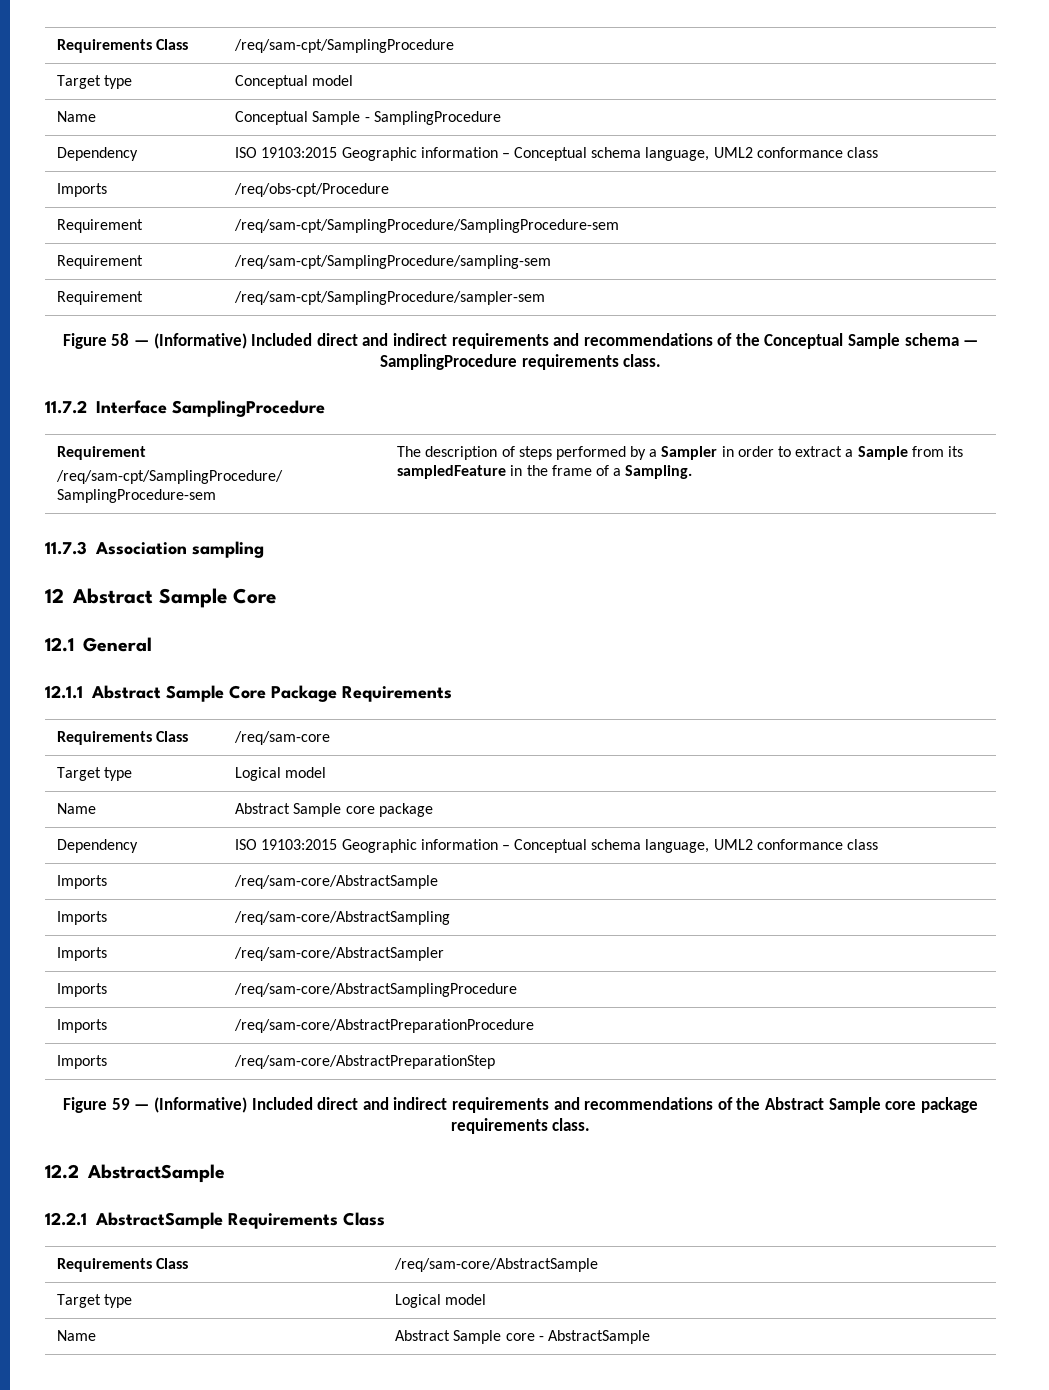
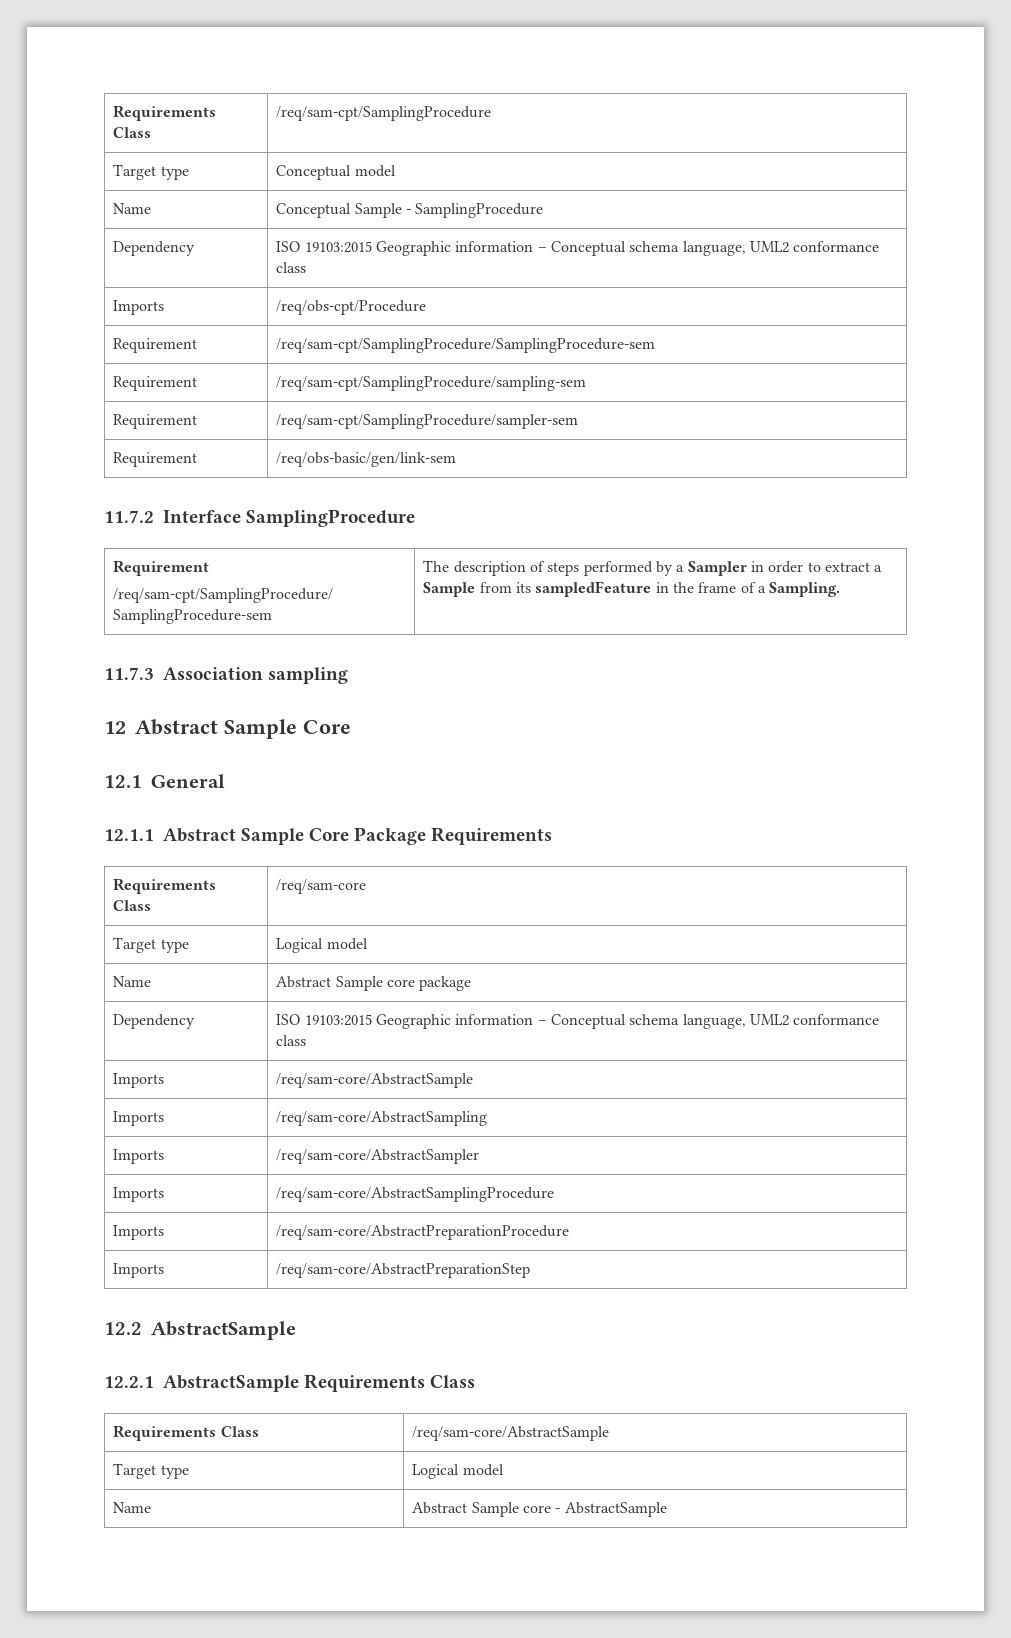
[62,333,979,349] [379,354,662,370] // Figure 58 — (Informative) Included direct and indirect requirements and recommendations of the Conceptual Sample schema — SamplingProcedure requirements class. -> [113,452,198,467] [276,452,457,467] // Requirement | /req/obs-basic/gen/link-sem
[63,1097,978,1113] [450,1118,591,1134] // Figure 59 — (Informative) Included direct and indirect requirements and recommendations of the Abstract Sample core package requirements class. -> (531, 1270) none

